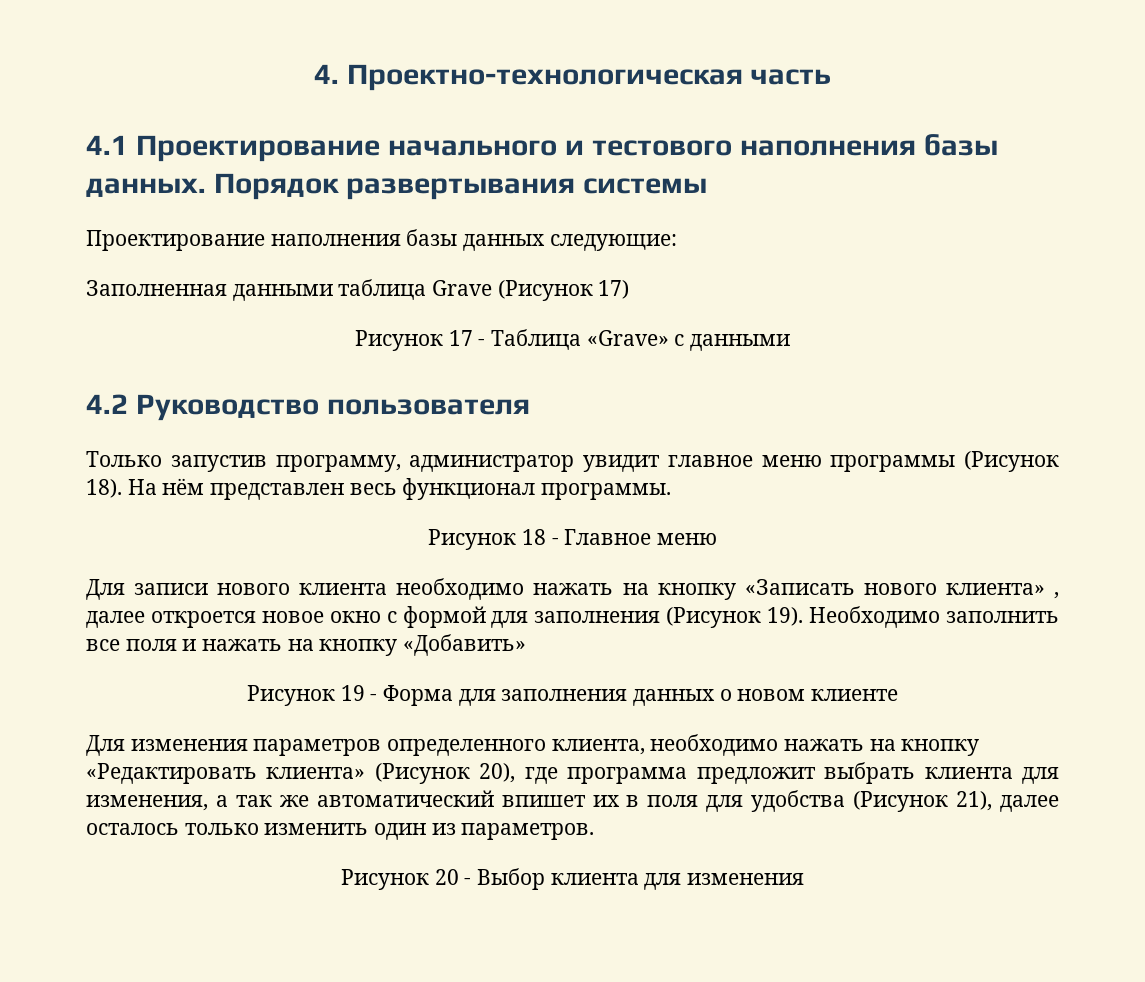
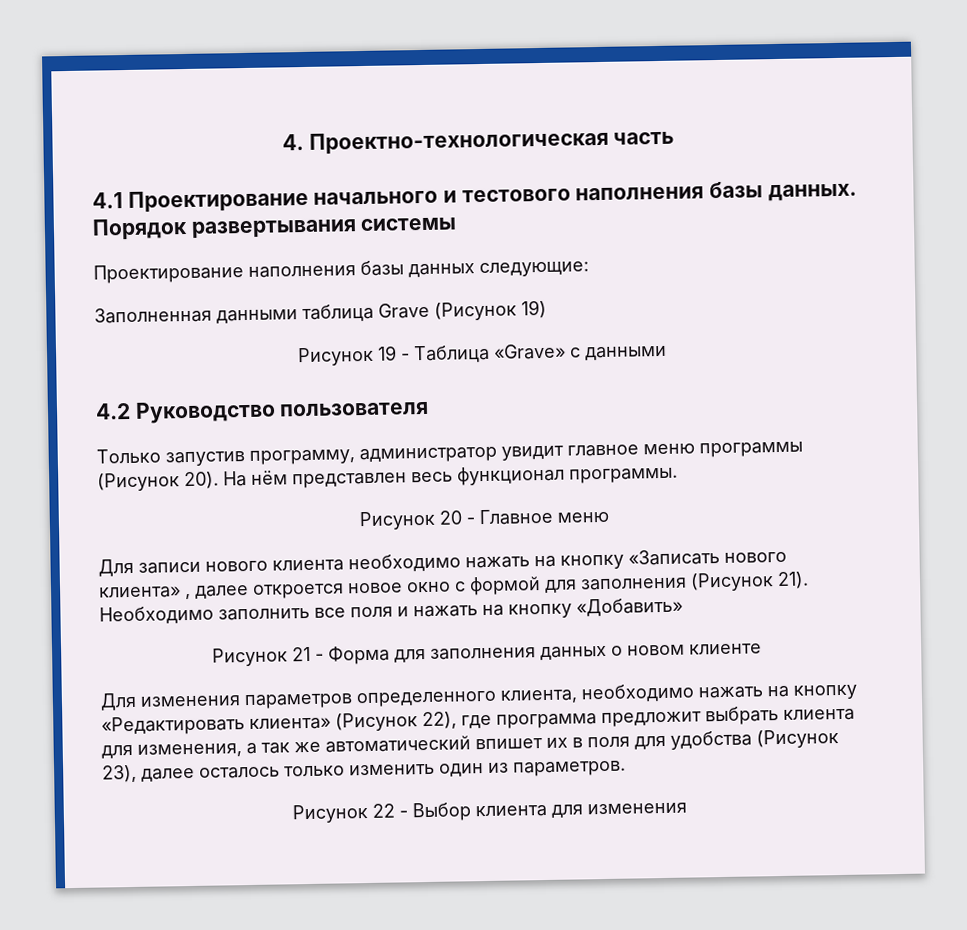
[598,280,630,299] [354,330,473,351] 17) // Рисунок 17 -> [521,299,547,319] [296,345,397,367] 19) // Рисунок 19
[86,479,122,498] 18). -> [184,471,219,490] 20).
[521,529,546,545] 18 -> [439,510,463,525] 20
[767,607,804,626] 19). -> [777,571,809,590] 21).
[340,685,365,701] 19 -> [292,646,311,662] 21
[479,763,516,783] 20), -> [422,711,457,730] 22),
[956,791,993,811] 21), -> [102,764,137,783] 23),
[434,869,459,885] 20 -> [371,803,395,818] 22

